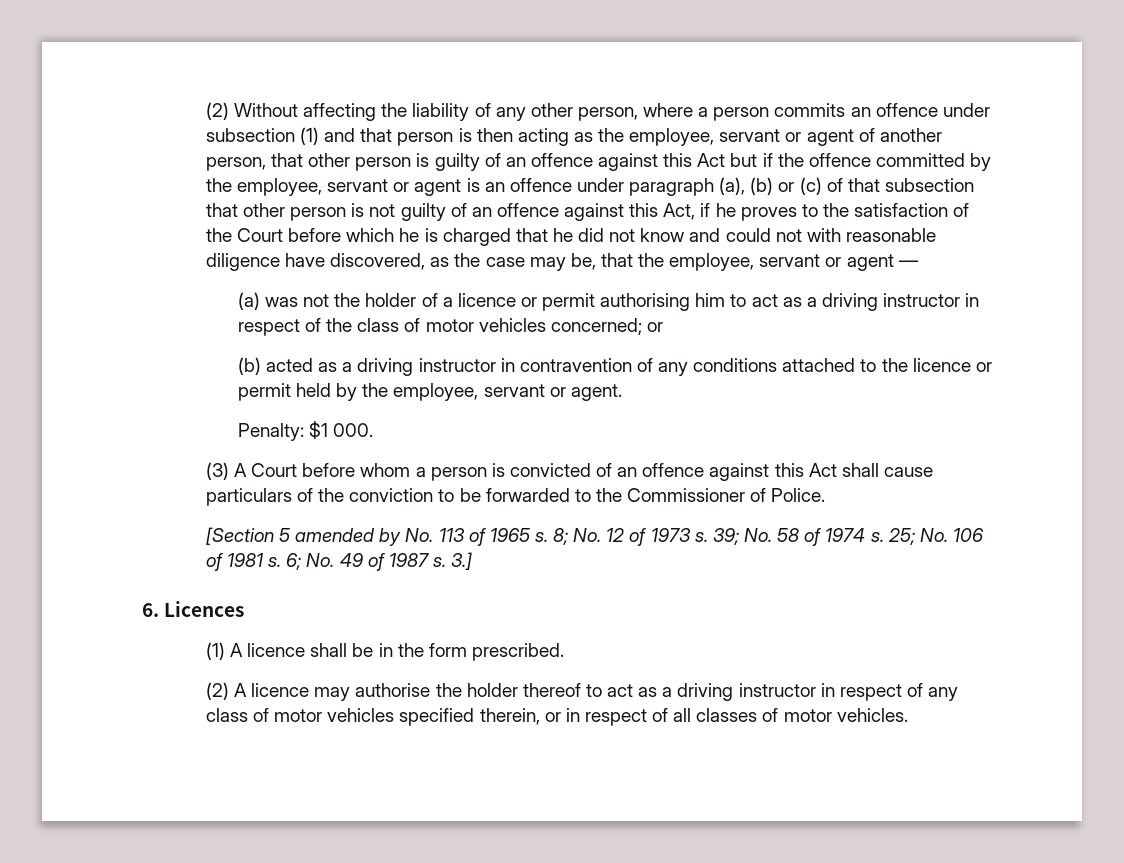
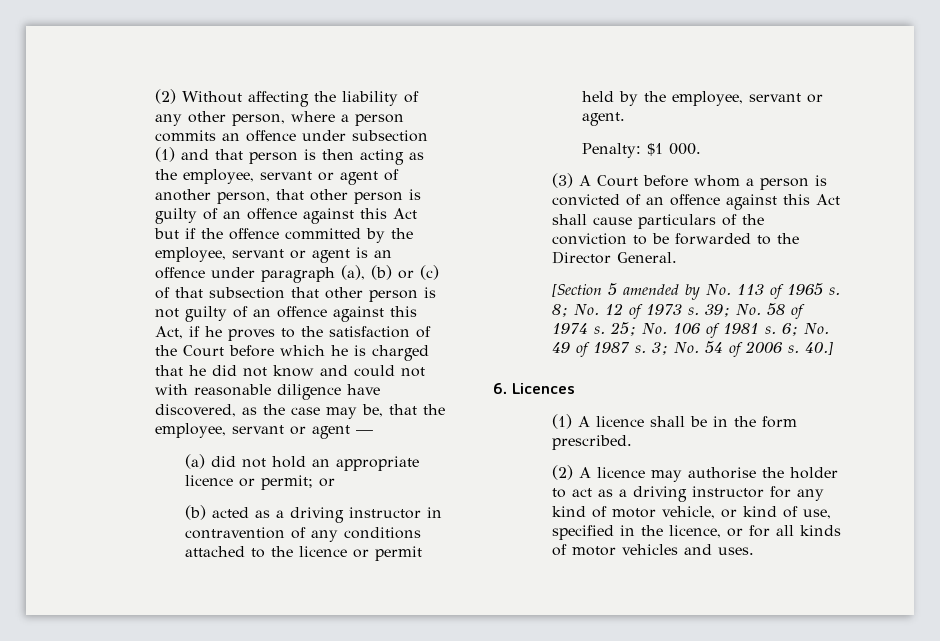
[265,293,980,311] [237,318,642,336] was not the holder of a licence or permit authorising him to act as a driving instructor in respect of the class of motor vehicles concerned; -> [211,456,420,471] [185,475,314,490] did not hold an appropriate licence or permit;
[627,488,826,502] Commissioner of Police. -> [552,251,678,264] Director General.
[451,552,473,570] 3.] -> [652,341,834,357] 3; No. 54 of 2006 s. 40.]
[522,683,959,701] [205,708,908,726] thereof to act as a driving instructor in respect of any class of motor vehicles specified therein, or in respect of all classes of motor vehicles. -> [552,486,825,502] [552,506,832,519] [552,525,842,540] [552,544,755,556] to act as a driving instructor for any kind of motor vehicle, or kind of use, specified in the licence, or for all kinds of motor vehicles and uses.

